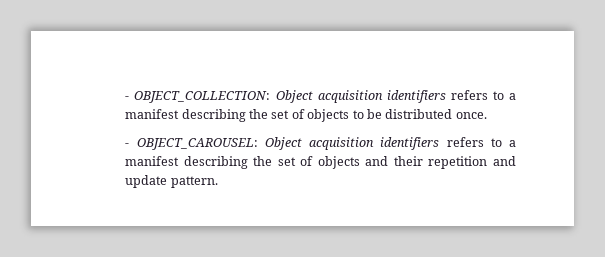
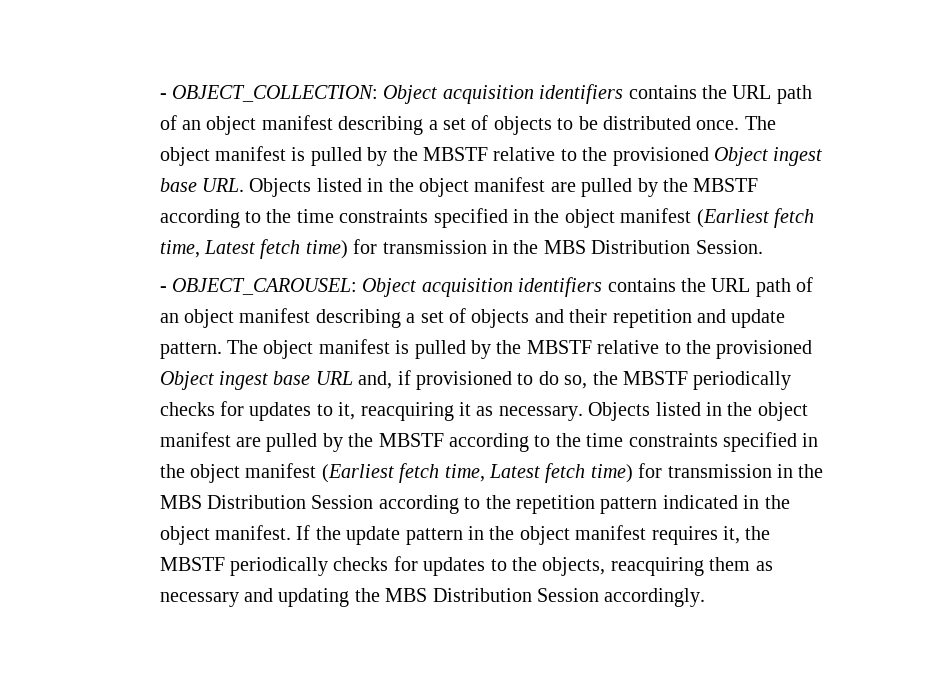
[450,90,517,100] [125,109,269,122] refers to a manifest describing the -> [628,85,812,104] [159,115,438,135] contains the URL path of an object manifest describing a
(487, 115) none -> [744,116,776,130] [159,146,823,166] [159,177,759,197] [159,208,814,228] [159,239,763,259] The object manifest is pulled by the MBSTF relative to the provisioned Object ingest base URL. Objects listed in the object manifest are pulled by the MBSTF according to the time constraints specified in the object manifest (Earliest fetch time, Latest fetch time) for transmission in the MBS Distribution Session.
[446,137,516,147] [125,156,273,169] refers to a manifest describing the -> [607,277,814,297] [159,308,416,328] contains the URL path of an object manifest describing a
(218, 182) none -> [226,339,813,359] [159,370,792,390] [159,401,808,421] [159,432,819,452] [159,463,824,483] [159,495,790,514] [159,525,771,545] [159,556,773,576] [159,588,706,607] The object manifest is pulled by the MBSTF relative to the provisioned Object ingest base URL and, if provisioned to do so, the MBSTF periodically checks for updates to it, reacquiring it as necessary. Objects listed in the object manifest are pulled by the MBSTF according to the time constraints specified in the object manifest (Earliest fetch time, Latest fetch time) for transmission in the MBS Distribution Session according to the repetition pattern indicated in the object manifest. If the update pattern in the object manifest requires it, the MBSTF periodically checks for updates to the objects, reacquiring them as necessary and updating the MBS Distribution Session accordingly.

